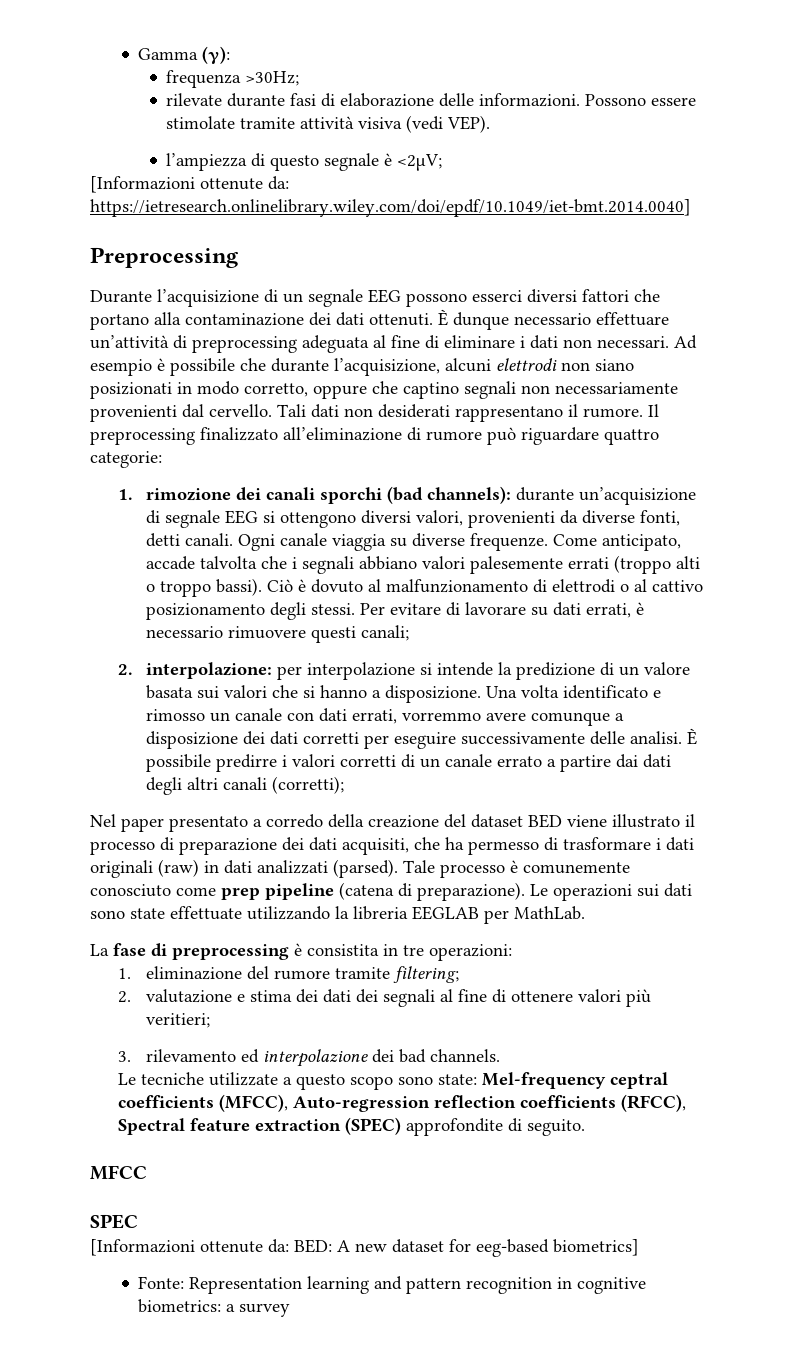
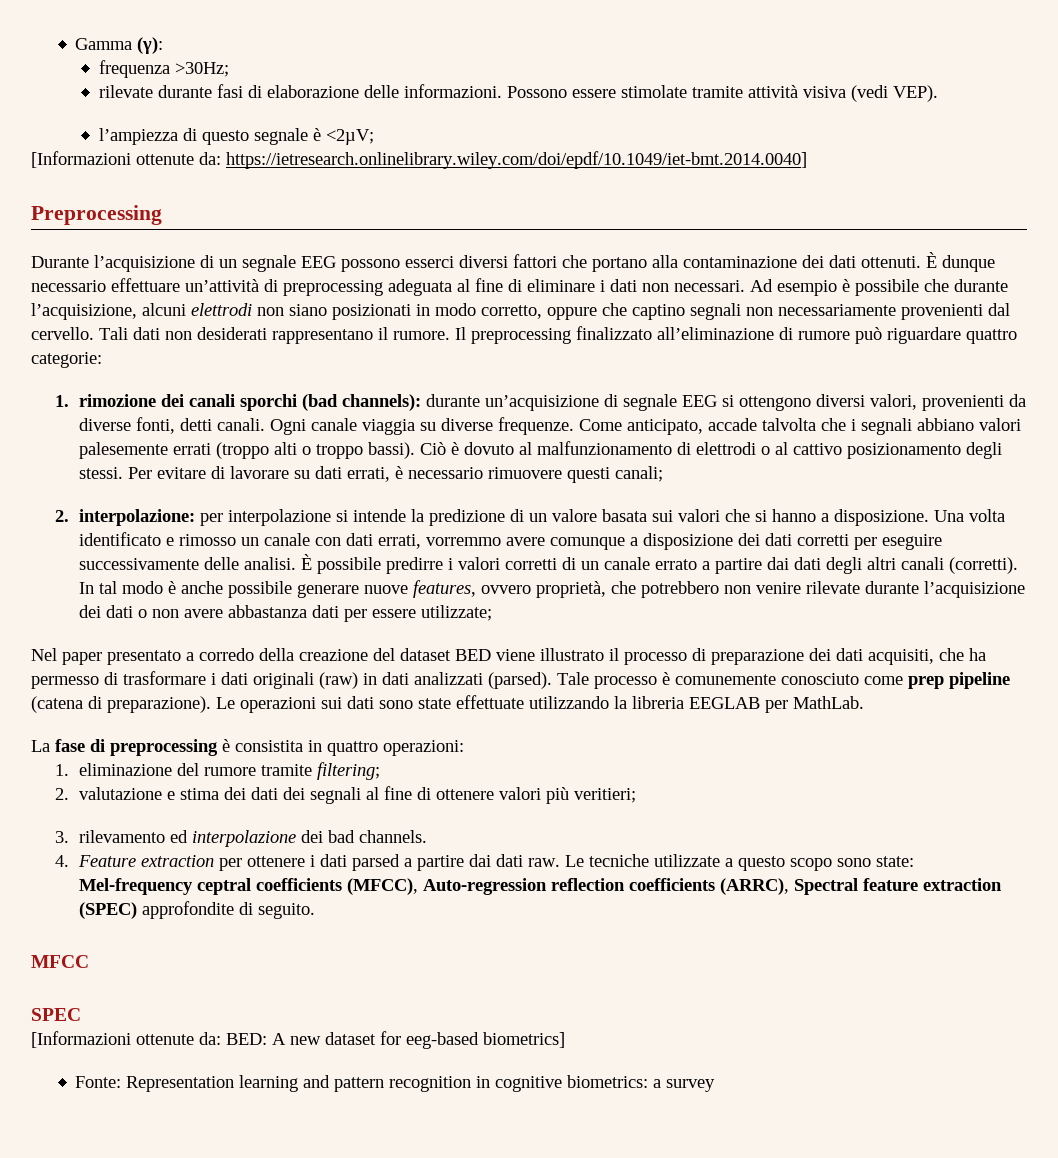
[272,776,345,794] (corretti); -> [948,557,1018,574] [78,580,1025,598] [78,605,492,622] (corretti). In tal modo è anche possibile generare nuove features, ovvero proprietà, che potrebbero non venire rilevate durante l’acquisizione dei dati o non avere abbastanza dati per essere utilizzate;
[403,945,424,956] tre -> [327,741,378,756] quattro
(501, 1055) none -> [54,854,560,871] 4. Feature extraction per ottenere i dati parsed a partire dai dati raw.
[621,1094,687,1112] (RFCC), -> [719,878,789,895] (ARRC),

